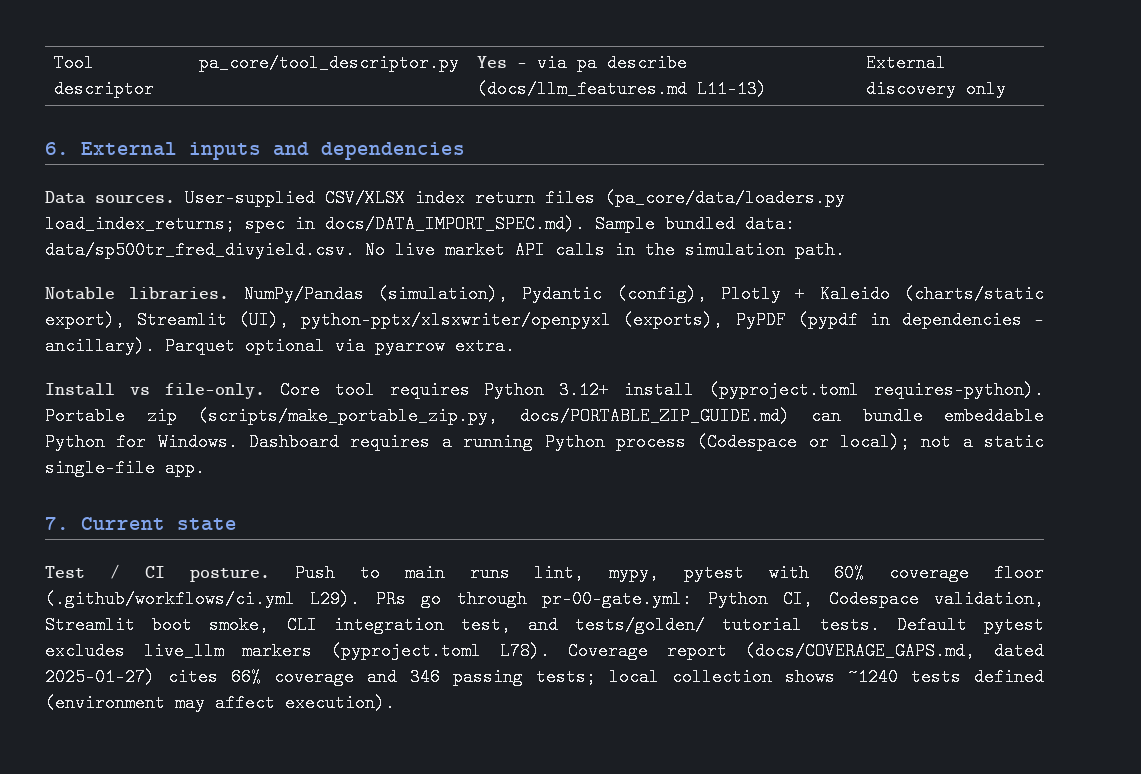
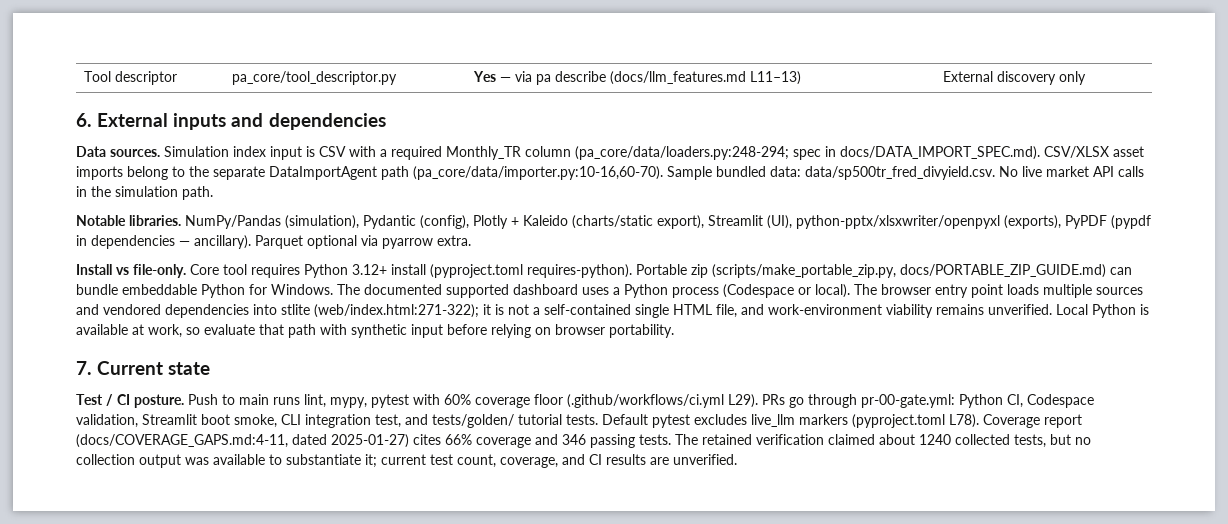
[185,189,845,207] [45,215,585,233] User-supplied CSV/XLSX index return files (pa_core/data/loaders.py load_index_returns; spec in docs/DATA_IMPORT_SPEC.md). -> [164,146,1144,160] [76,166,663,180] Simulation index input is CSV with a required Monthly_TR column (pa_core/data/loaders.py:248-294; spec in docs/DATA_IMPORT_SPEC.md). CSV/XLSX asset imports belong to the separate DataImportAgent path (pa_core/data/importer.py:10-16,60-70).
[249,433,1044,451] [45,459,205,477] Dashboard requires a running Python process (Codespace or local); not a static single-file app. -> [337,284,1143,298] [76,304,1149,318] [76,324,674,338] The documented supported dashboard uses a Python process (Codespace or local). The browser entry point loads multiple sources and vendored dependencies into stlite (web/index.html:271-322); it is not a self-contained single HTML file, and work-environment viability remains unverified. Local Python is available at work, so evaluate that path with synthetic input before relying on browser portability.
[745,642,976,660] (docs/COVERAGE_GAPS.md, -> [76,434,288,448] (docs/COVERAGE_GAPS.md:4-11,
[536,668,1044,686] [45,694,395,712] tests; local collection shows ~1240 tests defined (environment may affect execution). -> [639,434,1091,448] [76,454,737,468] tests. The retained verification claimed about 1240 collected tests, but no collection output was available to substantiate it; current test count, coverage, and CI results are unverified.

